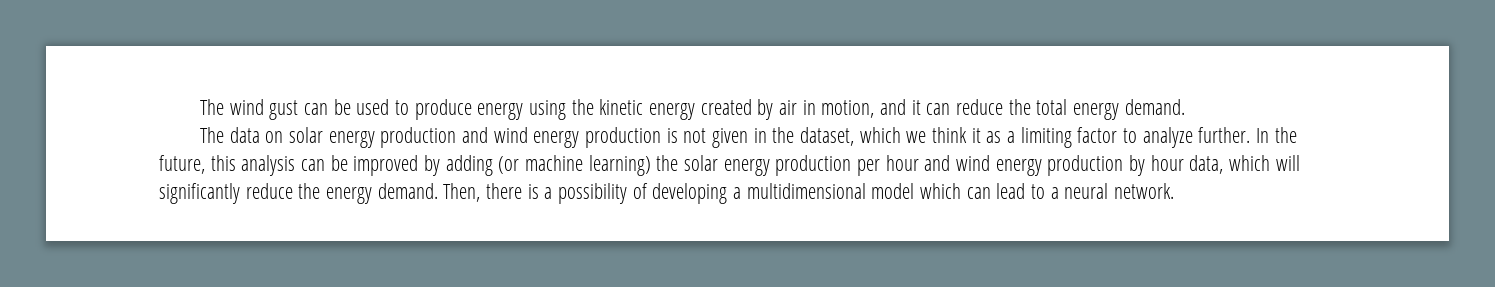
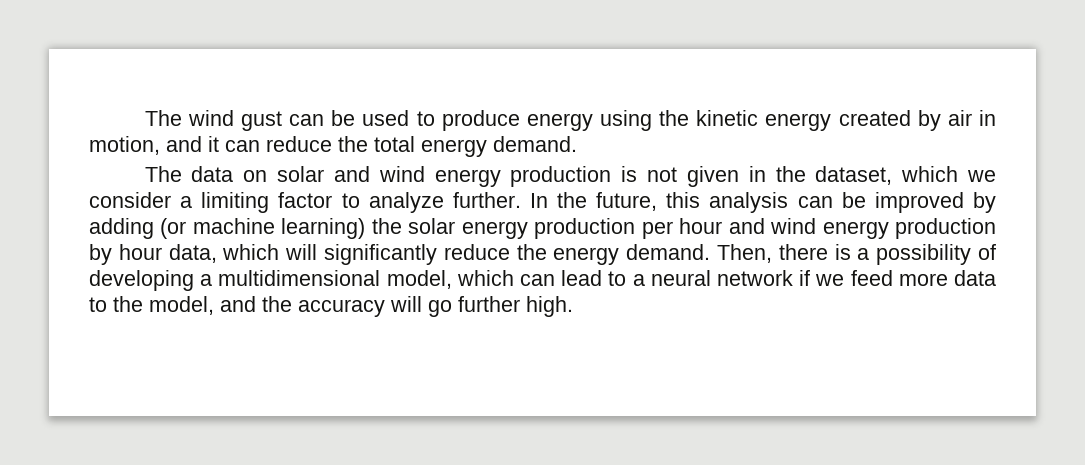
[328,127,457,148] energy production -> (325, 174) none
[931,127,1002,143] think it as -> [89,192,171,208] consider
[871,183,915,199] model -> [386,270,452,289] model,
[1114,183,1175,199] network. -> [717,270,997,286] [89,296,573,317] network if we feed more data to the model, and the accuracy will go further high.

